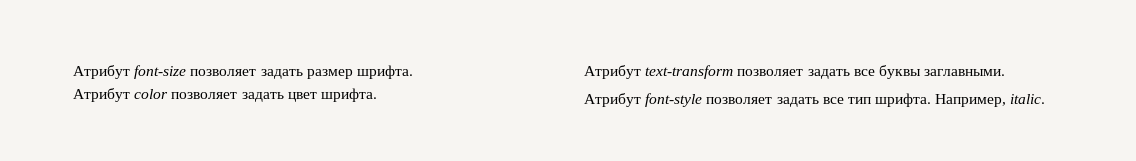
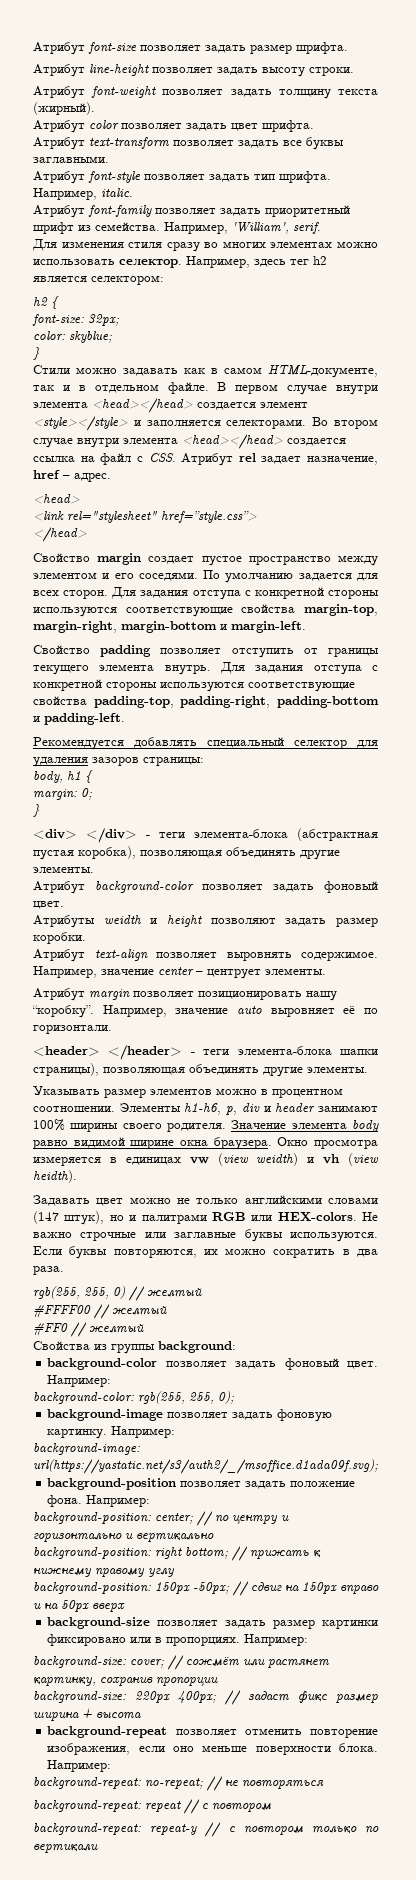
(413, 72) none -> [33,64,354,77] [33,86,378,99] [33,102,95,115] // Атрибут line-height позволяет задать высоту строки. // Атрибут font-weight позволяет задать толщину текста (жирный).
[822,97,844,104] все -> (250, 178) none
(1046, 99) none -> [33,205,350,218] [33,222,321,234] [32,239,378,252] [33,256,327,268] [33,275,164,285] [33,296,59,309] [32,314,119,326] [33,331,112,343] [33,347,40,360] [33,365,378,378] [33,382,378,395] [33,398,308,413] [33,416,378,431] [33,434,346,449] [33,453,378,466] [33,470,111,482] [33,494,80,504] [33,511,257,523] [33,527,87,542] [33,553,378,566] [33,570,378,583] [33,587,379,600] [33,604,379,617] [33,621,306,633] [33,645,379,658] [33,662,378,675] [33,679,355,692] [33,696,379,708] [33,713,125,725] [33,737,378,750] [33,757,204,767] [33,770,93,783] [33,788,92,800] [33,804,40,817] [33,828,378,843] [33,846,340,860] [33,866,94,873] [33,881,378,894] [33,901,64,909] [33,915,378,928] [33,932,86,944] [33,949,378,962] [33,966,326,979] [33,988,337,1001] [32,1005,378,1018] [33,1025,112,1034] [33,1045,378,1060] [33,1063,368,1077] [33,1086,343,1098] [33,1103,379,1115] [33,1119,379,1132] [33,1137,378,1150] [33,1153,379,1166] [33,1170,77,1183] [33,1195,379,1206] [33,1211,378,1225] [33,1229,378,1242] [33,1246,378,1259] [33,1266,64,1275] [33,1286,202,1301] [33,1304,167,1319] [33,1322,144,1337] [33,1341,236,1354] [47,1358,378,1370] [47,1375,112,1387] [33,1391,234,1404] [47,1409,333,1422] [47,1426,176,1439] [33,1443,140,1455] [33,1459,378,1474] [47,1478,356,1490] [47,1495,151,1507] [33,1511,289,1526] [33,1533,214,1542] [33,1546,321,1561] [33,1568,175,1577] [33,1581,379,1596] [33,1600,125,1612] [47,1617,378,1629] [47,1634,309,1646] [33,1655,329,1670] [33,1677,218,1686] [33,1690,378,1705] [33,1707,141,1721] [47,1726,378,1738] [47,1743,378,1755] [47,1760,112,1772] [33,1776,324,1791] [33,1799,271,1814] [33,1822,379,1837] [33,1844,98,1853] // Атрибут font-family позволяет задать приоритетный шрифт из семейства. Например, 'William', serif. // Для изменения стиля сразу во многих элементах можно использовать селектор. Например, здесь тег h2 является селектором: // h2 { // font-size: 32px; // color: skyblue; // } // Стили можно задавать как в самом HTML-документе, так и в отдельном файле. В первом случае внутри элемента <head></head> создается элемент <style></style> и заполняется селекторами. Во втором случае внутри элемента <head></head> создается ссылка на файл с CSS. Атрибут rel задает назначение, href – адрес. // <head> // <link rel="stylesheet" href=”style.css”> // </head> // Свойство margin создает пустое пространство между элементом и его соседями. По умолчанию задается для всех сторон. Для задания отступа с конкретной стороны используются соответствующие свойства margin-top, margin-right, margin-bottom и margin-left. // Свойство padding позволяет отступить от границы текущего элемента внутрь. Для задания отступа с конкретной стороны используются соответствующие свойства padding-top, padding-right, padding-bottom и padding-left. // Рекомендуется добавлять специальный селектор для удаления зазоров страницы: // body, h1 { // margin: 0; // } // <div> </div> - теги элемента-блока (абстрактная пустая коробка), позволяющая объединять другие элементы. // Атрибут background-color позволяет задать фоновый цвет. // Атрибуты weidth и height позволяют задать размер коробки. // Атрибут text-align позволяет выровнять содержимое. Например, значение center – центрует элементы. // Атрибут margin позволяет позиционировать нашу “коробку”. Например, значение auto выровняет её по горизонтали. // <header> </header> - теги элемента-блока шапки страницы), позволяющая объединять другие элементы. // Указывать размер элементов можно в процентном соотношении. Элементы h1-h6, p, div и header занимают 100% ширины своего родителя. Значение элемента body равно видимой ширине окна браузера. Окно просмотра измеряется в единицах vw (view weidth) и vh (view heidth). // Задавать цвет можно не только английскими словами (147 штук), но и палитрами RGB или HEX-colors. Не важно строчные или заглавные буквы используются. Если буквы повторяются, их можно сократить в два раза. // rgb(255, 255, 0) // желтый // #FFFF00 // желтый // #FF0 // желтый // Свойства из группы background: // background-color позволяет задать фоновый цвет. Например: // background-color: rgb(255, 255, 0); // background-image позволяет задать фоновую картинку. Например: // background-image: url(https://yastatic.net/s3/auth2/_/msoffice.d1ada09f.svg); // background-position позволяет задать положение фона. Например: // background-position: center; // по центру и горизонтально и вертикально // background-position: right bottom; // прижать к нижнему правому углу // background-position: 150px -50px; // сдвиг на 150px вправо и на 50px вверх // background-size позволяет задать размер картинки фиксировано или в пропорциях. Например: // background-size: cover; // сожмёт или растянет картинку, сохранив пропорции // background-size: 220px 400px; // задаст фикс размер ширина + высота // background-repeat позволяет отменить повторение изображения, если оно меньше поверхности блока. Например: // background-repeat: no-repeat; // не повторяться // background-repeat: repeat // с повтором // background-repeat: repeat-y // с повтором только по вертикали

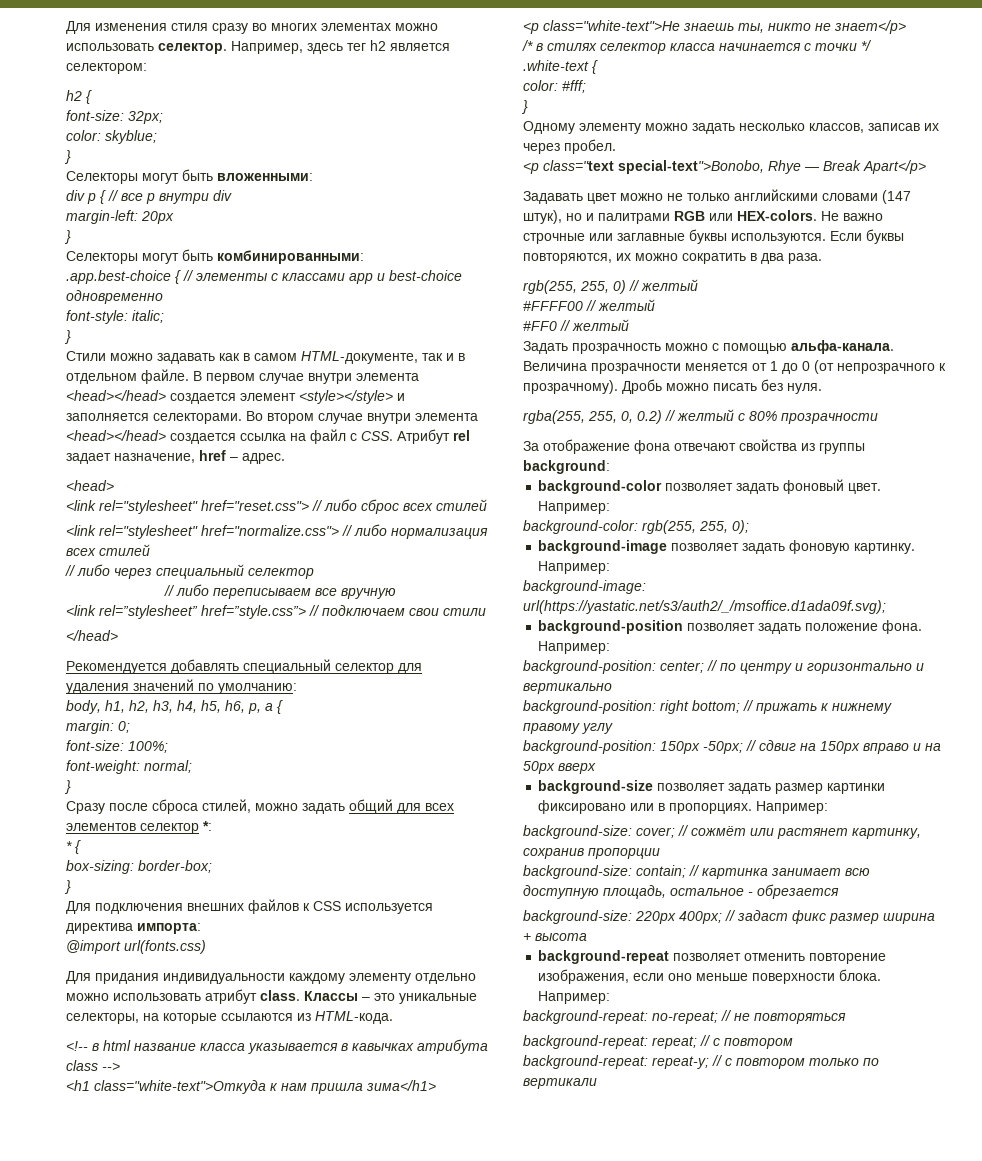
[33,42,348,55] [33,64,354,77] [33,86,378,99] [33,102,95,115] [33,120,314,133] [33,137,344,150] [33,156,109,163] [33,171,331,184] [33,188,133,200] [33,205,350,218] [33,222,321,234] Атрибут font-size позволяет задать размер шрифта. // Атрибут line-height позволяет задать высоту строки. // Атрибут font-weight позволяет задать толщину текста (жирный). // Атрибут color позволяет задать цвет шрифта. // Атрибут text-transform позволяет задать все буквы заглавными. // Атрибут font-style позволяет задать тип шрифта. Например, italic. // Атрибут font-family позволяет задать приоритетный шрифт из семейства. Например, 'William', serif. // -> (66, 27) none
(40, 353) none -> [66,169,313,184] [66,190,232,204] [66,210,174,224] [64,230,71,244] [66,249,364,264] [66,270,462,284] [66,290,163,304] [66,310,164,324] [64,330,71,344] // Селекторы могут быть вложенными: // div p { // все p внутри div // margin-left: 20px // } // Селекторы могут быть комбинированными: // .app.best-choice { // элементы с классами app и best-choice одновременно // font-style: italic; // }
[161,511,257,523] [33,527,87,542] [33,553,378,566] [33,570,378,583] [33,587,379,600] [33,604,379,617] [33,621,306,633] [33,645,379,658] [33,662,378,675] [33,679,355,692] [33,696,379,708] [33,713,125,725] href=”style.css”> // </head> // Свойство margin создает пустое пространство между элементом и его соседями. По умолчанию задается для всех сторон. Для задания отступа с конкретной стороны используются соответствующие свойства margin-top, margin-right, margin-bottom и margin-left. // Свойство padding позволяет отступить от границы текущего элемента внутрь. Для задания отступа с конкретной стороны используются соответствующие свойства padding-top, padding-right, padding-bottom и padding-left. -> [201,499,487,514] [66,524,488,539] [66,544,150,556] [65,564,314,579] [164,584,397,599] [66,605,486,619] [66,630,118,641] href="reset.css"> // либо сброс всех стилей // <link rel="stylesheet" href="normalize.css"> // либо нормализация всех стилей // // либо через специальный селектор // // либо переписываем все вручную // <link rel=”stylesheet” href=”style.css”> // подключаем свои стили // </head>
[92,757,204,766] [33,770,93,783] [33,788,92,800] [33,804,40,817] [33,828,378,843] [33,846,340,860] [33,866,94,873] [33,881,378,894] [33,901,64,909] [33,915,378,928] [33,932,86,944] [33,949,378,962] [33,966,326,979] [33,988,337,1001] [32,1005,378,1018] [33,1025,112,1034] [33,1045,378,1060] [33,1063,368,1077] [33,1086,343,1098] [33,1103,379,1115] [33,1119,379,1132] [33,1137,378,1150] [33,1153,379,1166] [33,1170,77,1183] зазоров страницы: // body, h1 { // margin: 0; // } // <div> </div> - теги элемента-блока (абстрактная пустая коробка), позволяющая объединять другие элементы. // Атрибут background-color позволяет задать фоновый цвет. // Атрибуты weidth и height позволяют задать размер коробки. // Атрибут text-align позволяет выровнять содержимое. Например, значение center – центрует элементы. // Атрибут margin позволяет позиционировать нашу “коробку”. Например, значение auto выровняет её по горизонтали. // <header> </header> - теги элемента-блока шапки страницы), позволяющая объединять другие элементы. // Указывать размер элементов можно в процентном соотношении. Элементы h1-h6, p, div и header занимают 100% ширины своего родителя. Значение элемента body равно видимой ширине окна браузера. Окно просмотра измеряется в единицах vw (view weidth) и vh (view heidth). -> [133,679,297,694] [66,700,283,714] [66,720,130,734] [66,740,168,753] [66,760,192,774] [64,780,71,794] [66,799,454,814] [66,821,212,834] [66,840,81,854] [66,860,212,874] [64,880,71,894] [66,899,433,914] [66,923,201,934] [66,940,206,954] [66,971,476,984] [66,989,477,1004] [66,1011,393,1024] [66,1039,488,1054] [66,1060,120,1071] [66,1080,436,1094] [523,20,906,34] [522,40,872,54] [523,60,598,74] [523,80,586,93] [521,100,528,114] [523,121,939,134] [523,139,616,154] [523,160,926,174] значений по умолчанию: // body, h1, h2, h3, h4, h5, h6, p, a { // margin: 0; // font-size: 100%; // font-weight: normal; // } // Сразу после сброса стилей, можно задать общий для всех элементов селектор *: // * { // box-sizing: border-box; // } // Для подключения внешних файлов к CSS используется директива импорта: // @import url(fonts.css) // Для придания индивидуальности каждому элементу отдельно можно использовать атрибут class. Классы – это уникальные селекторы, на которые ссылаются из HTML-кода. // <!-- в html название класса указывается в кавычках атрибута class --> // <h1 class="white-text">Откуда к нам пришла зима</h1> // <p class="white-text">Не знаешь ты, никто не знает</p> // /* в стилях селектор класса начинается с точки */ // .white-text { // color: #fff; // } // Одному элементу можно задать несколько классов, записав их через пробел. // <p class="text special-text">Bonobo, Rhye — Break Apart</p>
[33,1341,90,1350] Свойства -> [523,340,894,354] [523,360,946,374] [523,379,822,394] [523,409,878,424] [523,439,797,454] Задать прозрачность можно с помощью альфа-канала. Величина прозрачности меняется от 1 до 0 (от непрозрачного к прозрачному). Дробь можно писать без нуля. // rgba(255, 255, 0, 0.2) // желтый с 80% прозрачности // За отображение фона отвечают свойства
(218, 1681) none -> [523,865,870,879] [523,884,839,899] // background-size: contain; // картинка занимает всю доступную площадь, остальное - обрезается
[145,1801,181,1812] repeat -> [652,1036,697,1049] repeat;
[150,1824,198,1835] repeat-y -> [652,1056,709,1069] repeat-y;

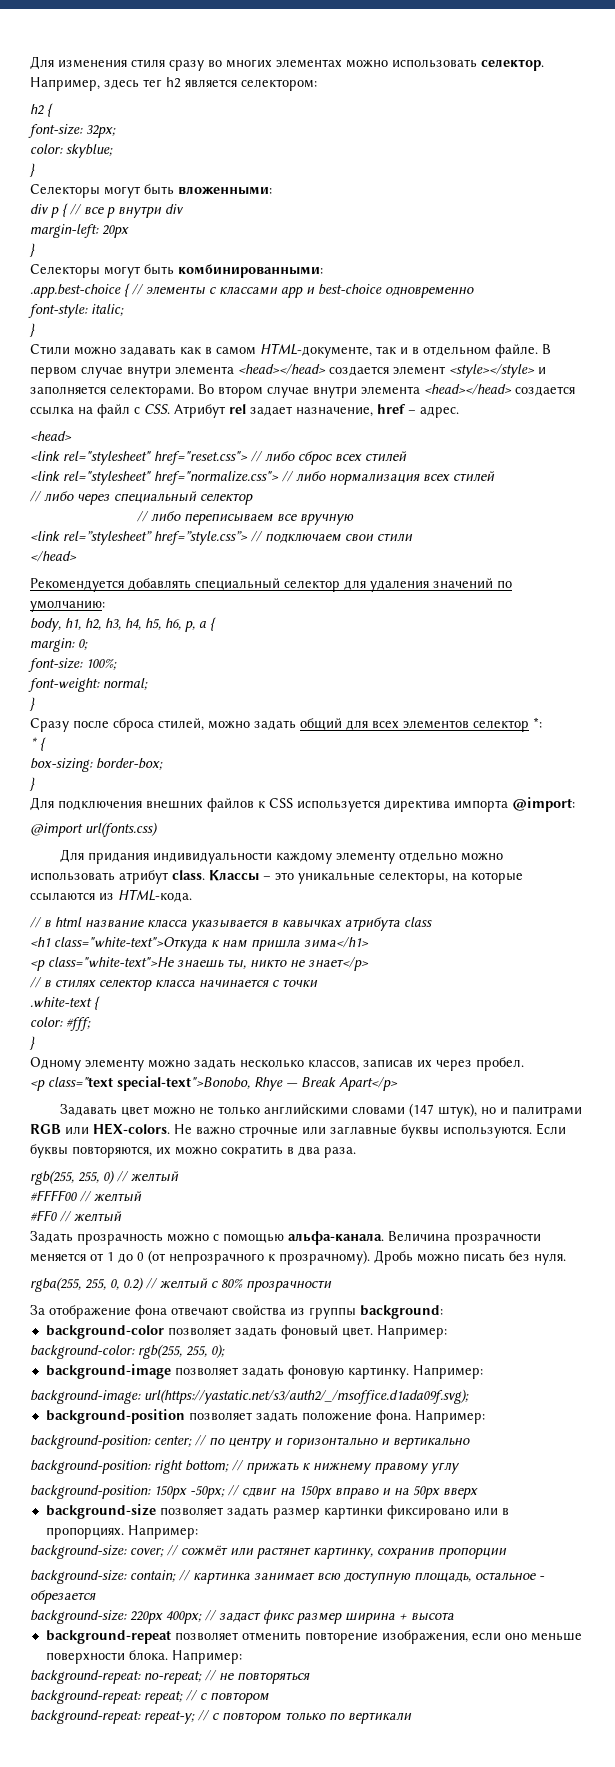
[137,923,201,934] импорта: -> [454,797,575,812] импорта @import:
[66,1041,88,1051] <!-- -> [30,917,42,928] //
[102,1062,120,1071] --> -> (432, 922) none
[522,40,533,51] /* -> [30,977,42,988] //
[861,40,872,51] */ -> (318, 983) none

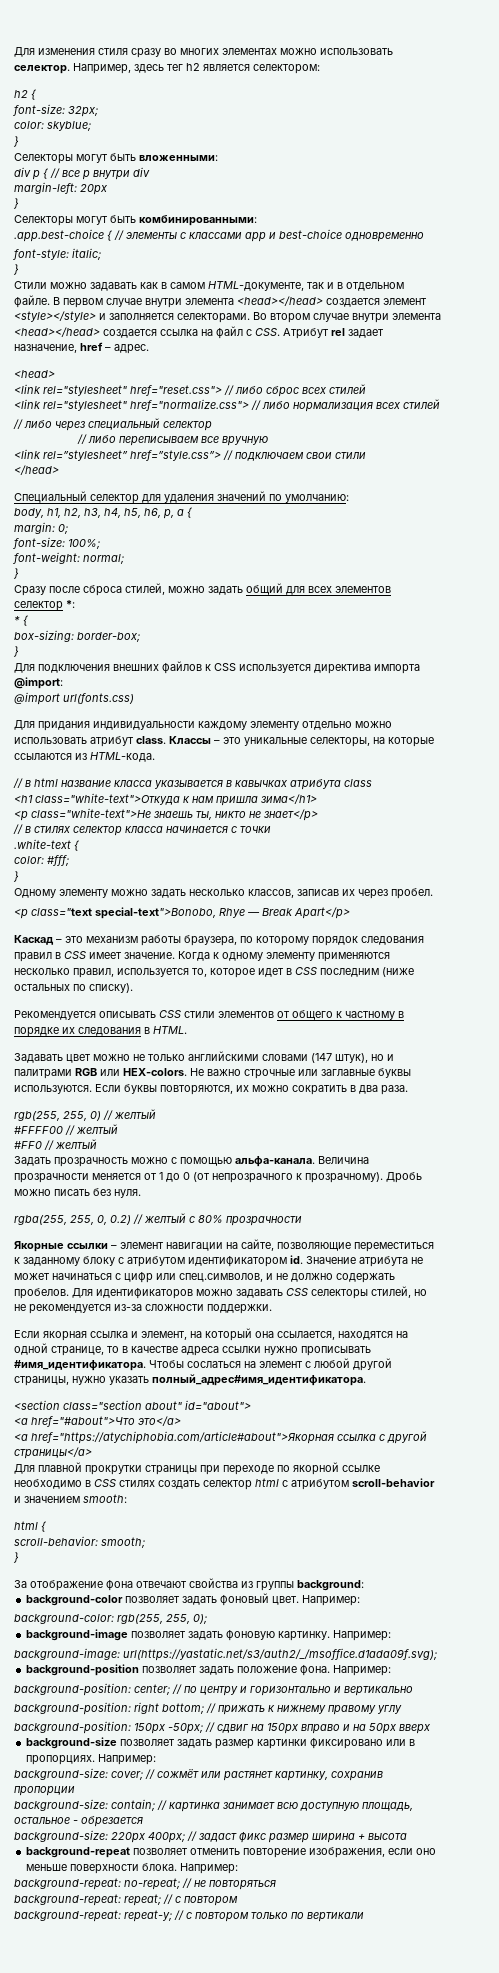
[30,578,280,592] Рекомендуется добавлять специальный -> [14,491,87,503] Специальный
(398, 1084) none -> [14,935,424,946] [14,951,390,962] [14,967,414,978] [14,983,133,993] [14,1010,404,1020] [14,1026,187,1037] // Каскад – это механизм работы браузера, по которому порядок следования правил в CSS имеет значение. Когда к одному элементу применяются несколько правил, используется то, которое идет в CSS последним (ниже остальных по списку). // Рекомендуется описывать CSS стили элементов от общего к частному в порядке их следования в HTML.
(332, 1286) none -> [14,1239,434,1252] [14,1255,423,1267] [14,1272,395,1283] [14,1286,427,1299] [14,1304,272,1314] [14,1328,408,1341] [14,1343,371,1356] [14,1358,392,1371] [14,1374,366,1386] [14,1400,251,1410] [14,1416,181,1427] [14,1431,427,1444] [14,1447,92,1459] [14,1462,380,1475] [14,1478,435,1490] [14,1494,127,1503] [14,1521,46,1532] [14,1536,145,1548] [13,1552,19,1563] // Якорные ссылки – элемент навигации на сайте, позволяющие переместиться к заданному блоку с атрибутом идентификатором id. Значение атрибута не может начинаться с цифр или спец.символов, и не должно содержать пробелов. Для идентификаторов можно задавать CSS селекторы стилей, но не рекомендуется из-за сложности поддержки. // Если якорная ссылка и элемент, на который она ссылается, находятся на одной странице, то в качестве адреса ссылки нужно прописывать #имя_идентификатора. Чтобы сослаться на элемент с любой другой страницы, нужно указать полный_адрес#имя_идентификатора. // <section class="section about" id="about"> // <a href="#about">Что это</a> // <a href="https://atychiphobia.com/article#about">Якорная ссылка с другой страницы</a> // Для плавной прокрутки страницы при переходе по якорной ссылке необходимо в CSS стилях создать селектор html с атрибутом scroll-behavior и значением smooth: // html { // scroll-behavior: smooth; // }

